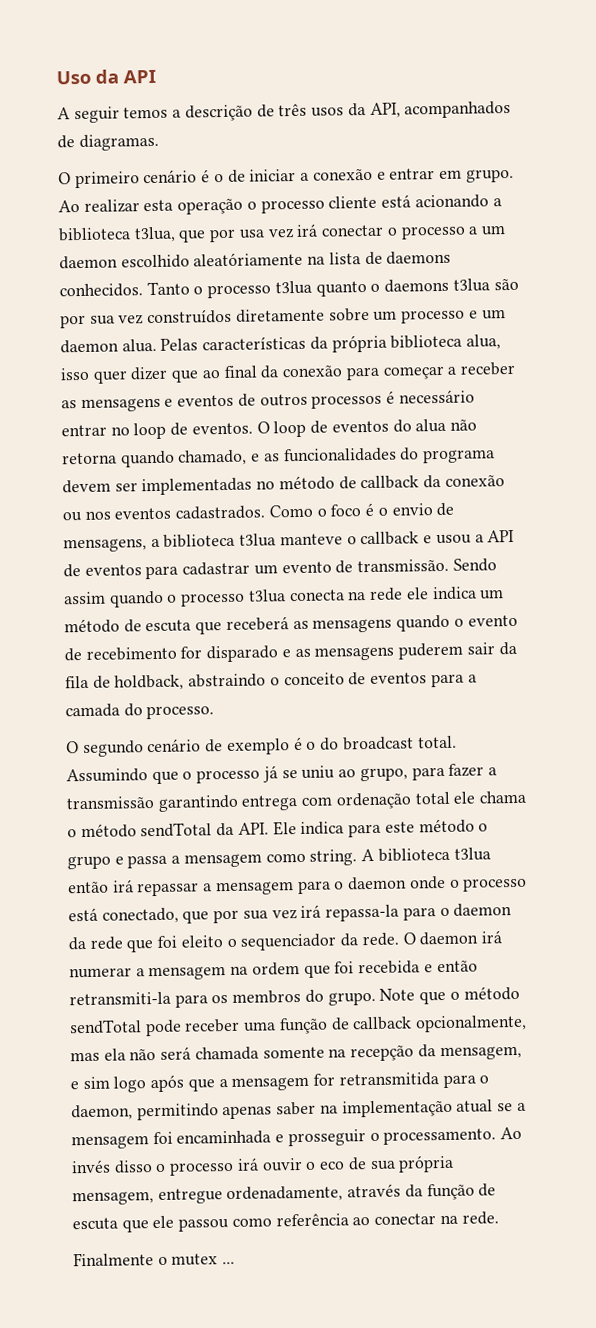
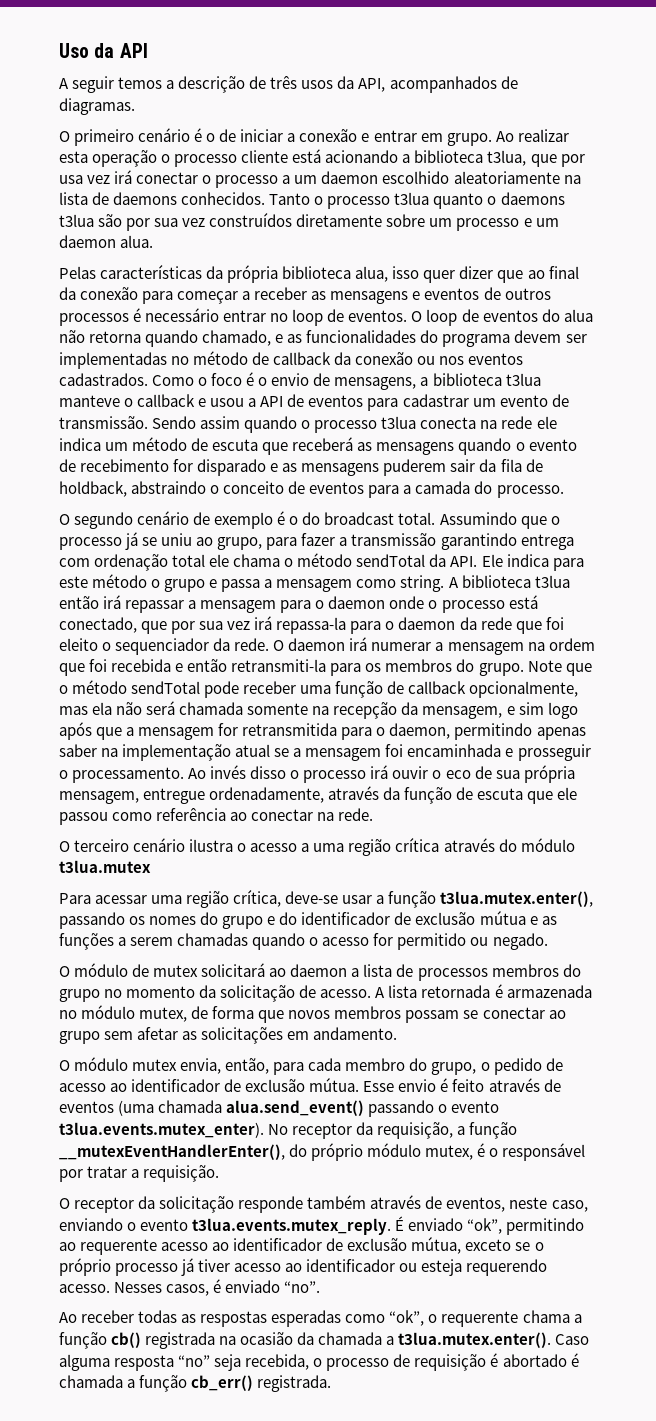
[193,251,304,267] aleatóriamente -> [453,171,560,184] aleatoriamente
(157, 345) none -> (154, 241) //
[73,1252,236,1267] Finalmente o mutex ... -> [59,838,575,856] [59,860,151,873] [59,890,594,908] [59,911,557,929] [59,933,548,950] [59,963,581,981] [59,984,592,1002] [59,1005,566,1023] [59,1027,398,1044] [59,1057,563,1075] [59,1078,561,1092] [59,1100,500,1117] [59,1122,518,1139] [59,1143,586,1161] [59,1165,220,1182] [59,1195,588,1213] [59,1216,585,1235] [59,1237,544,1255] [59,1258,548,1276] [59,1279,321,1296] [59,1310,582,1327] [59,1332,590,1349] [59,1353,579,1371] [59,1375,332,1392] O terceiro cenário ilustra o acesso a uma região crítica através do módulo t3lua.mutex // Para acessar uma região crítica, deve-se usar a função t3lua.mutex.enter(), passando os nomes do grupo e do identificador de exclusão mútua e as funções a serem chamadas quando o acesso for permitido ou negado. // O módulo de mutex solicitará ao daemon a lista de processos membros do grupo no momento da solicitação de acesso. A lista retornada é armazenada no módulo mutex, de forma que novos membros possam se conectar ao grupo sem afetar as solicitações em andamento. // O módulo mutex envia, então, para cada membro do grupo, o pedido de acesso ao identificador de exclusão mútua. Esse envio é feito através de eventos (uma chamada alua.send_event() passando o evento t3lua.events.mutex_enter). No receptor da requisição, a função __mutexEventHandlerEnter(), do próprio módulo mutex, é o responsável por tratar a requisição. // O receptor da solicitação responde também através de eventos, neste caso, enviando o evento t3lua.events.mutex_reply. É enviado “ok”, permitindo ao requerente acesso ao identificador de exclusão mútua, exceto se o próprio processo já tiver acesso ao identificador ou esteja requerendo acesso. Nesses casos, é enviado “no”. // Ao receber todas as respostas esperadas como “ok”, o requerente chama a função cb() registrada na ocasião da chamada a t3lua.mutex.enter(). Caso alguma resposta “no” seja recebida, o processo de requisição é abortado é chamada a função cb_err() registrada.

